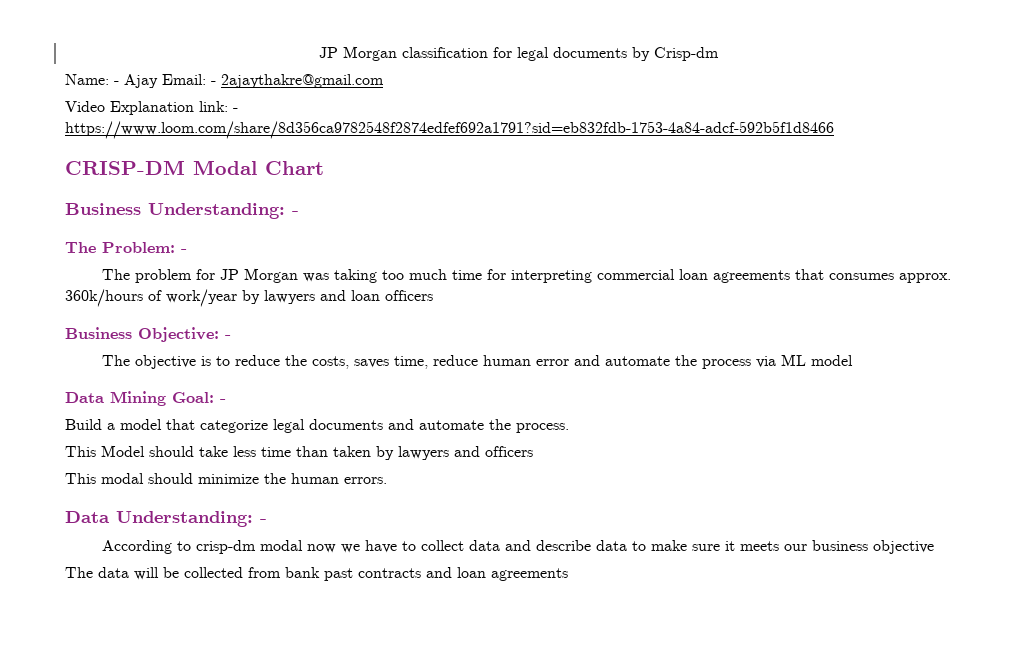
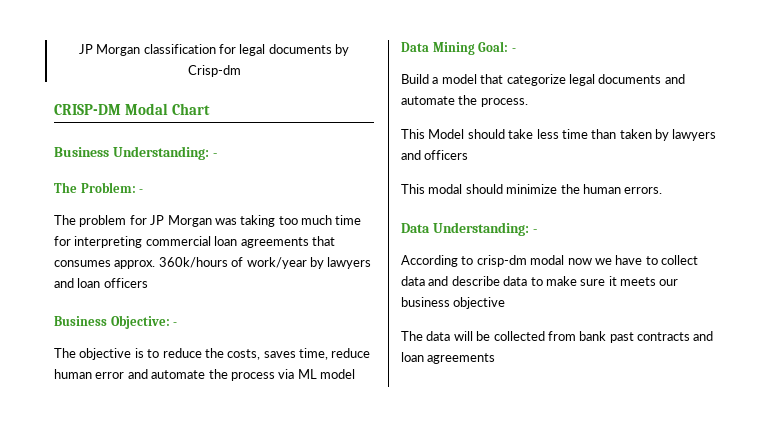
[65,74,384,88] [65,101,238,115] [65,121,834,139] // Name: - Ajay Email: - 2ajaythakre@gmail.com // Video Explanation link: - https://www.loom.com/share/8d356ca9782548f2874edfef692a1791?sid=eb832fdb-1753-4a84-adcf-592b5f1d8466 -> (241, 71) none

